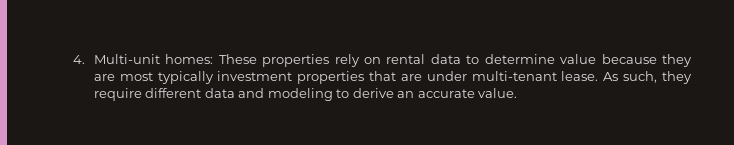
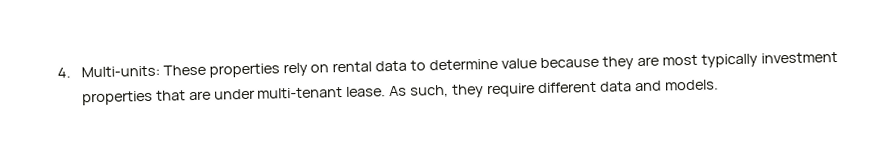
[93,54,214,64] Multi-unit homes: -> [80,65,160,78] Multi-units:
[267,88,518,101] modeling to derive an accurate value. -> [664,79,719,91] models.

